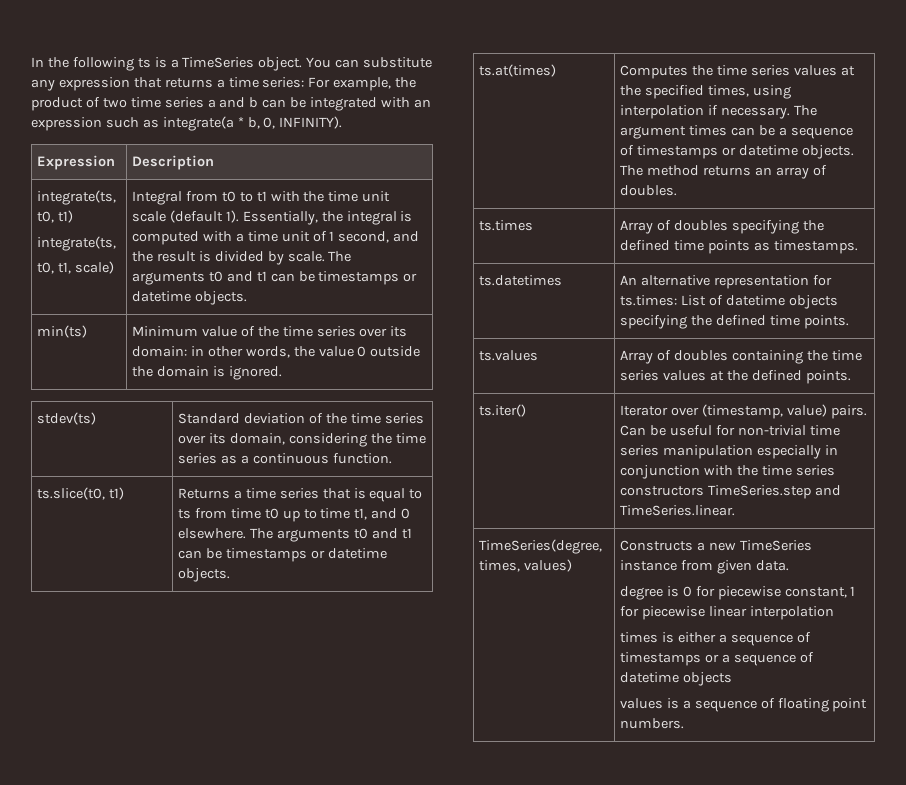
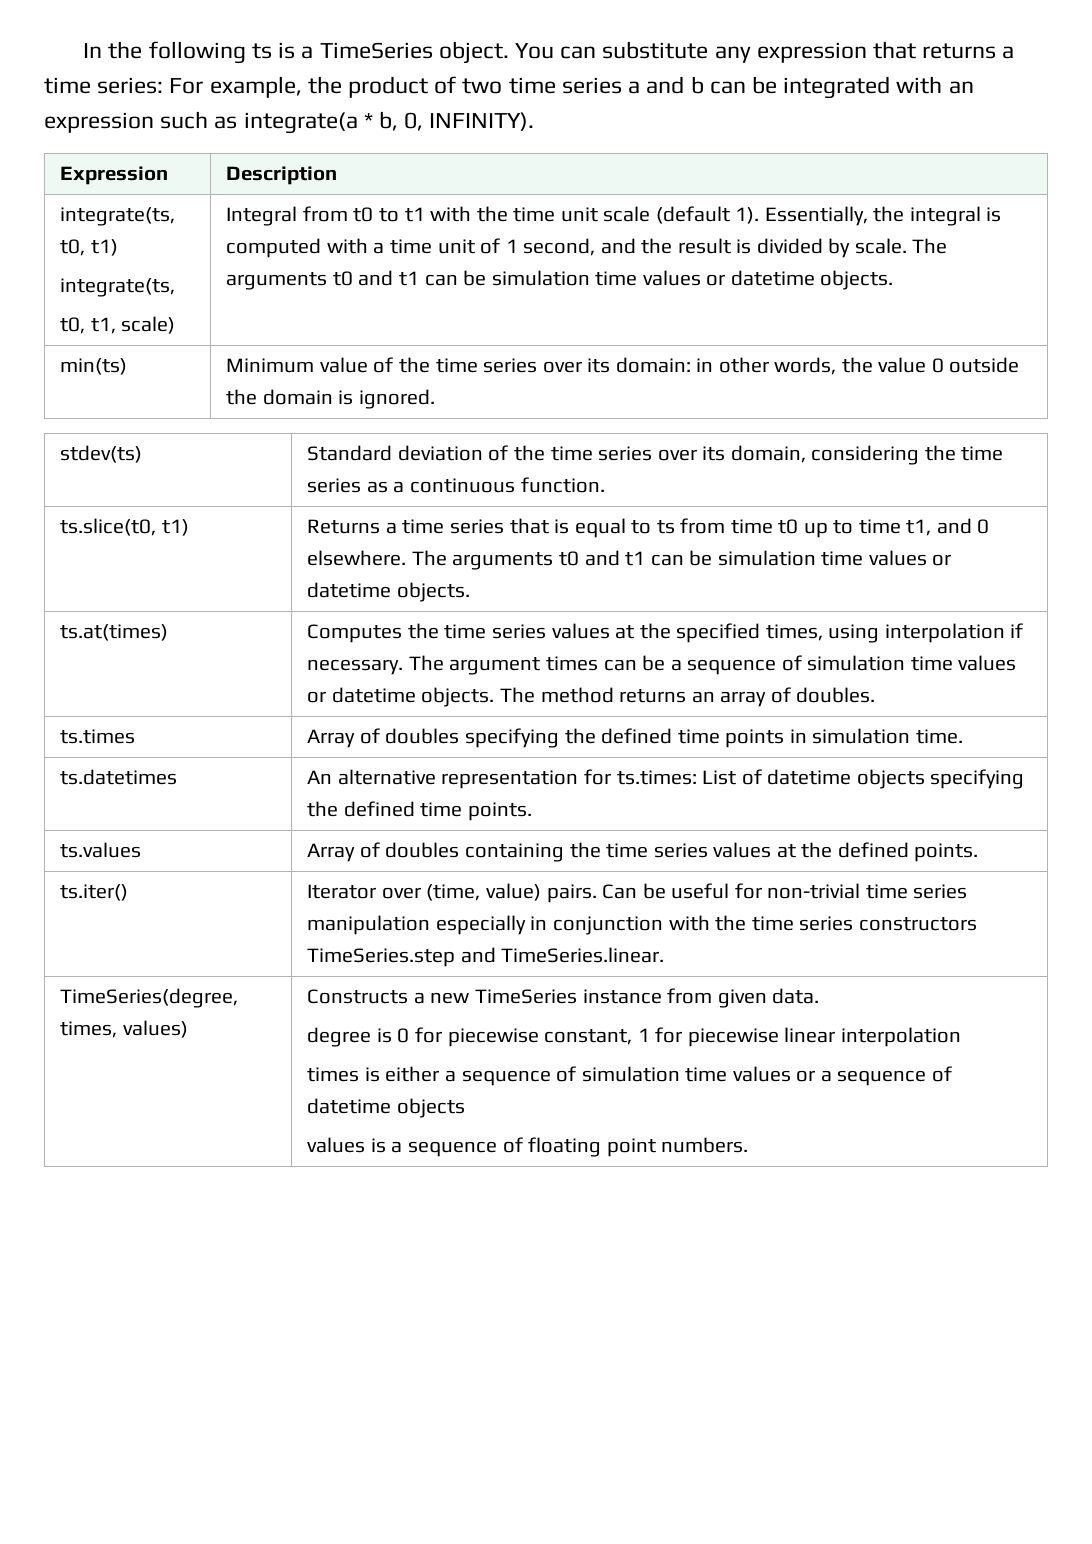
[318,271,400,285] timestamps -> [491,270,701,286] simulation time values
[225,548,307,562] timestamps -> [717,550,927,566] simulation time values
[636,145,718,159] timestamps -> [807,655,1017,671] simulation time values
[753,240,858,254] as timestamps. -> [789,728,963,744] in simulation time.
[701,404,783,419] (timestamp, -> [426,884,481,901] (time,
[619,652,701,666] timestamps -> [581,1066,791,1082] simulation time values

